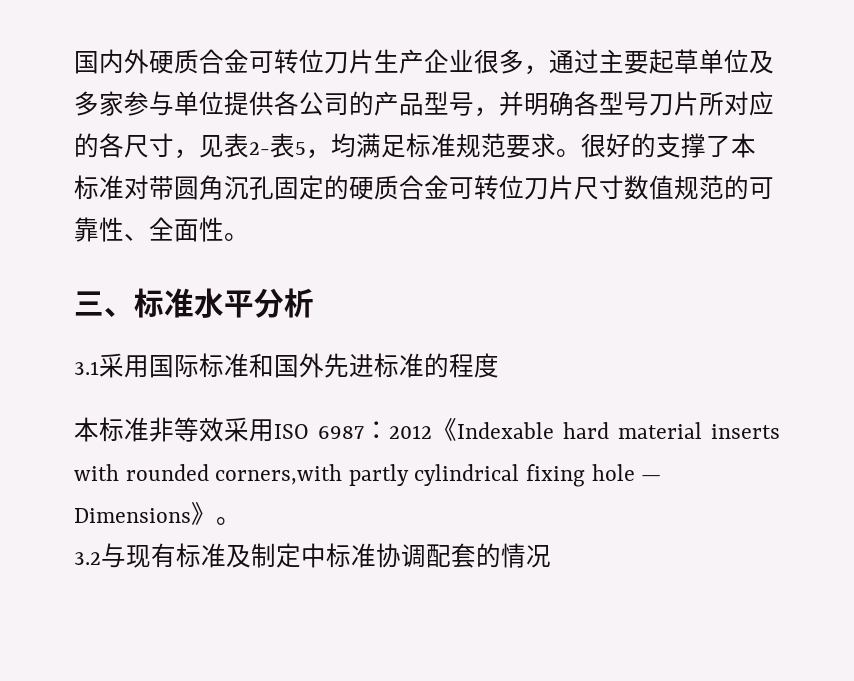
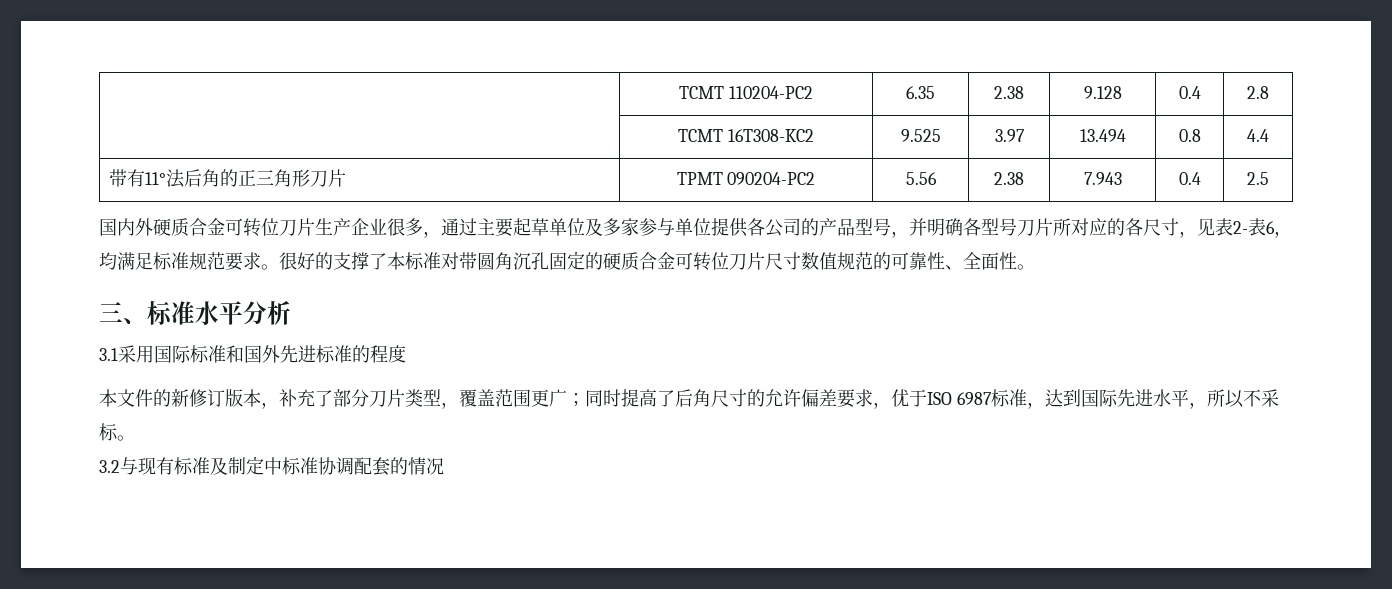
(74, 62) none -> [679,86,813,99] [906,86,935,99] [994,86,1024,99] [1083,86,1122,99] [1178,86,1201,99] [1247,86,1269,99] [678,129,814,142] [900,129,941,142] [994,129,1025,142] [1079,129,1126,142] [1178,129,1201,142] [1247,129,1269,142] [109,169,347,188] [676,172,816,185] [905,172,937,185] [994,172,1024,185] [1083,172,1122,185] [1178,172,1201,185] [1247,172,1269,185] | TCMT 110204-PC2 | 6.35 | 2.38 | 9.128 | 0.4 | 2.8 // | TCMT 16T308-KC2 | 9.525 | 3.97 | 13.494 | 0.8 | 4.4 // 带有11°法后角的正三角形刀片 | TPMT 090204-PC2 | 5.56 | 2.38 | 7.943 | 0.4 | 2.5 //
[295,142,306,155] 5 -> [1266,221,1275,234] 6
[99,417,780,442] [74,464,662,487] [74,502,216,525] 标准非等效采用ISO 6987：2012《Indexable hard material inserts with rounded corners,with partly cylindrical fixing hole — Dimensions》 -> [117,389,1279,409] [99,423,118,441] 文件的新修订版本，补充了部分刀片类型，覆盖范围更广；同时提高了后角尺寸的允许偏差要求，优于ISO 6987标准，达到国际先进水平，所以不采标

